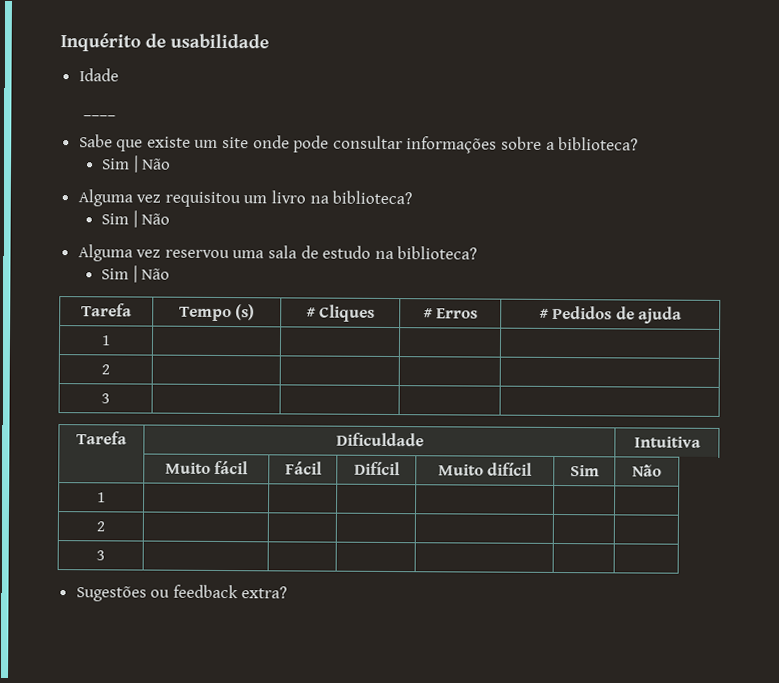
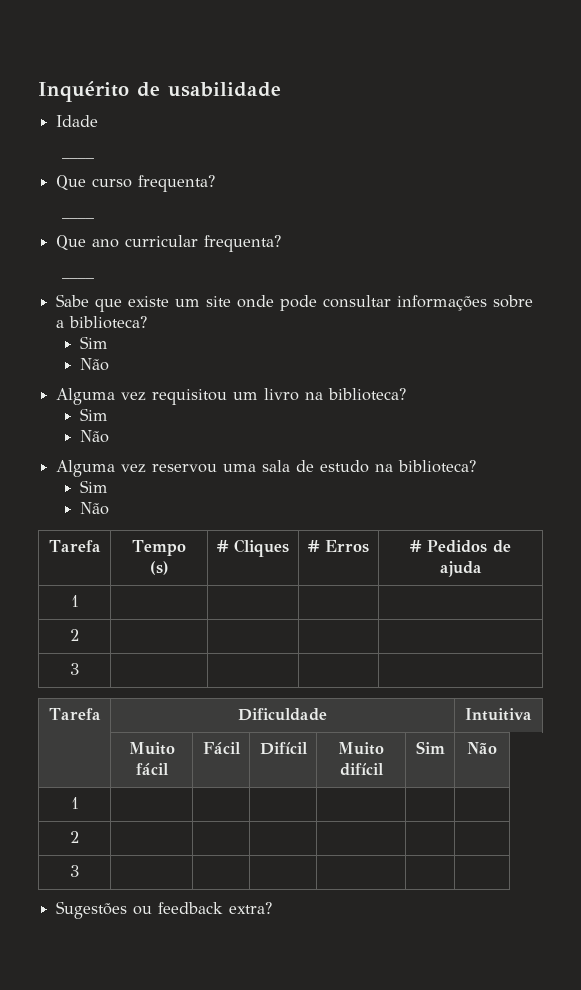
(117, 115) none -> [56,175,216,192] [61,217,94,219] [56,235,282,252] [61,277,94,279] // Que curso frequenta? // ____ // Que ano curricular frequenta? // ____
[132,155,139,173] | -> (108, 342) //
[132,210,138,228] | -> (108, 414) //
[132,265,138,283] | -> (108, 486) //

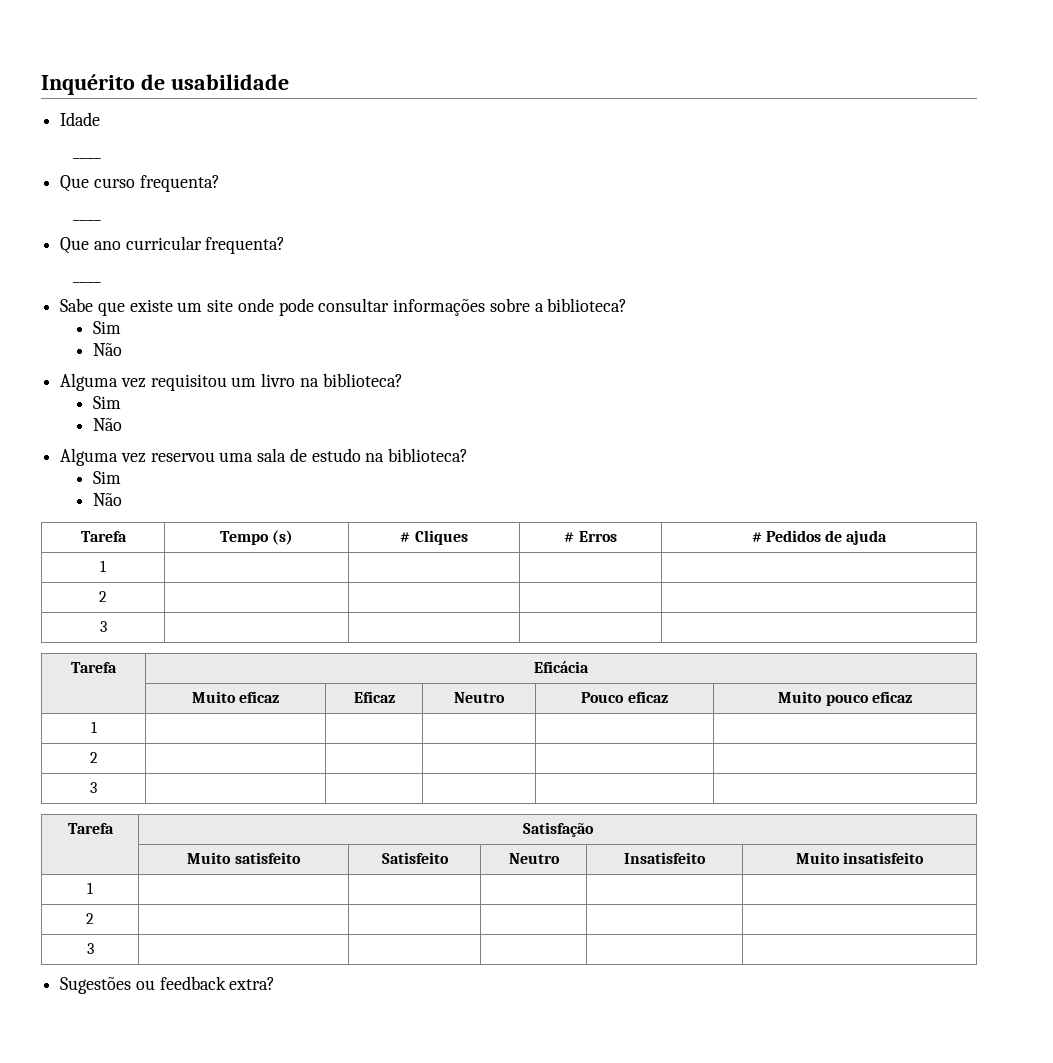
[238,708,327,721] [465,708,532,721] [128,742,175,755] [135,763,169,775] [202,742,241,754] [259,742,308,755] [338,742,384,755] [339,763,384,776] [415,741,445,754] [467,742,497,754] [70,797,79,809] [70,831,79,843] [70,865,79,877] Dificuldade | Intuitiva // | Muito fácil | Fácil | Difícil | Muito difícil | Sim | Não // 1 | | | | | | // 2 | | | | | | // 3 | | | | | | -> [534,661,589,673] [191,691,280,703] [353,691,395,703] [454,692,505,703] [581,691,668,703] [778,691,912,706] [90,721,97,733] [89,752,98,763] [90,782,97,793] [67,823,114,834] [522,822,594,837] [187,852,301,864] [381,852,449,864] [508,853,560,864] [624,852,706,864] [795,852,925,864] [87,882,93,894] [86,913,94,924] [86,943,94,954] Eficácia // | Muito eficaz | Eficaz | Neutro | Pouco eficaz | Muito pouco eficaz // 1 | | | | | // 2 | | | | | // 3 | | | | | // Tarefa | Satisfação // | Muito satisfeito | Satisfeito | Neutro | Insatisfeito | Muito insatisfeito // 1 | | | | | // 2 | | | | | // 3 | | | | |

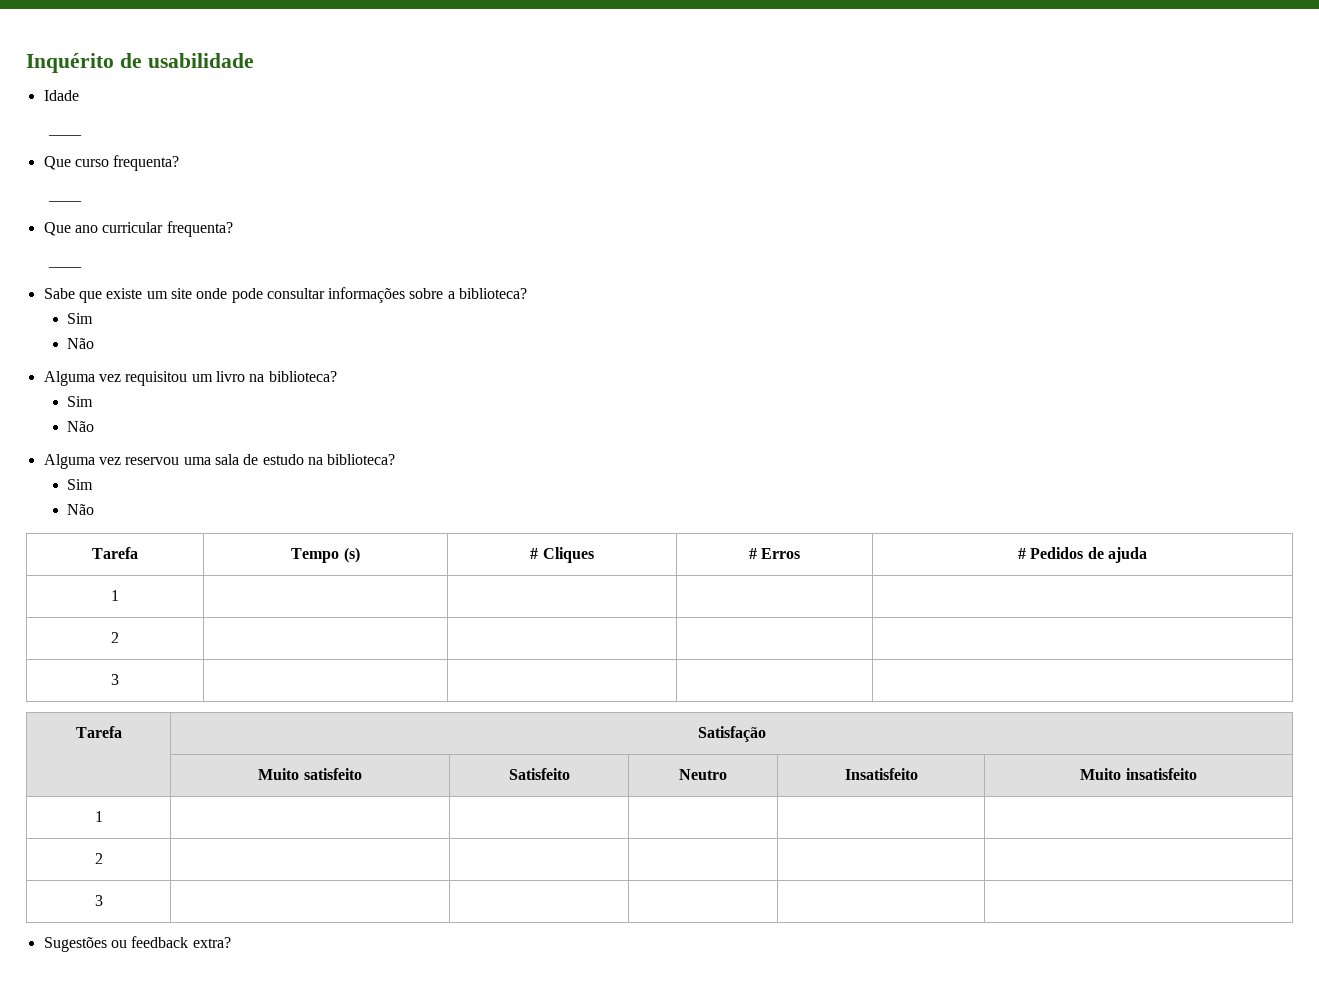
[71,662,117,673] [534,661,589,673] [191,691,280,703] [353,691,395,703] [454,692,505,703] [581,691,668,703] [778,691,912,706] [90,721,97,733] [89,752,98,763] [90,782,97,793] // Tarefa | Eficácia // | Muito eficaz | Eficaz | Neutro | Pouco eficaz | Muito pouco eficaz // 1 | | | | | // 2 | | | | | // 3 | | | | | -> (119, 679) none

